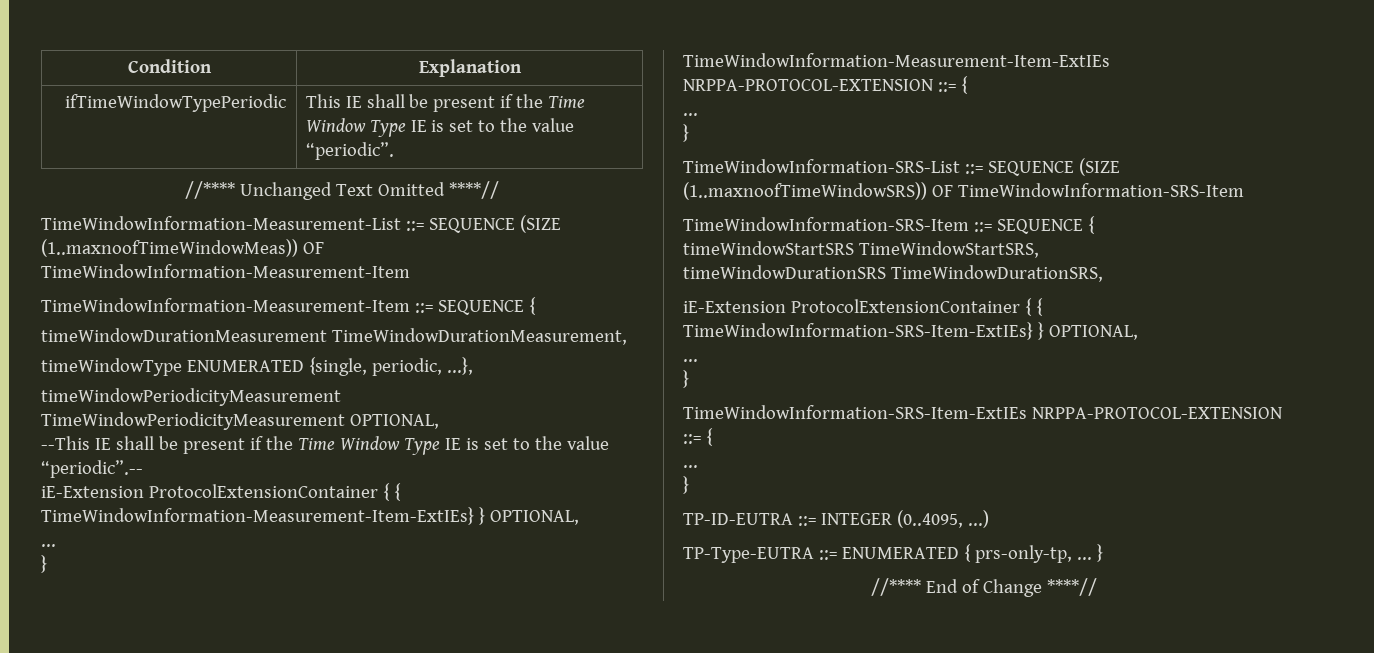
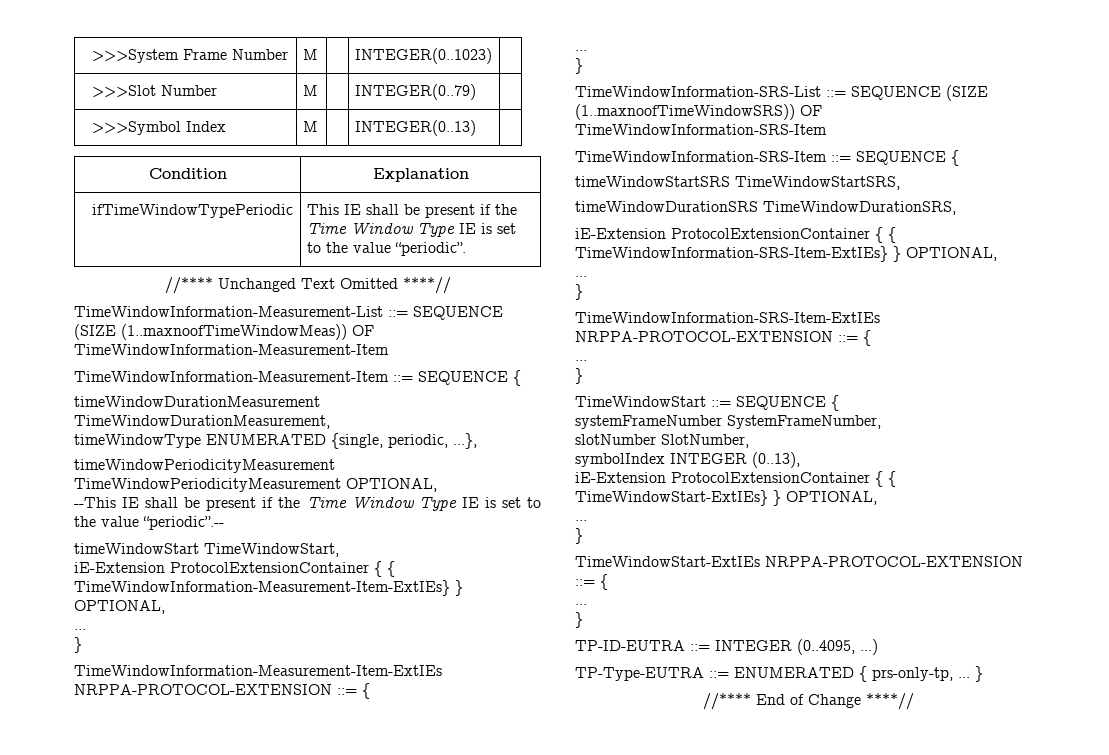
(127, 66) none -> [91,49,288,63] [302,49,318,60] [354,48,492,64] [91,85,217,98] [302,85,318,96] [354,84,476,100] [91,121,226,135] [302,121,318,132] [354,120,476,136] >>>System Frame Number | M | | INTEGER(0..1023) | // >>>Slot Number | M | | INTEGER(0..79) | // >>>Symbol Index | M | | INTEGER(0..13) | //
(143, 469) none -> [74,543,339,557] // timeWindowStart TimeWindowStart,
(689, 485) none -> [575,395,839,411] [575,415,881,429] [575,434,749,448] [575,452,800,468] [575,471,896,487] [575,490,877,506] [575,520,587,521] [575,528,583,544] [575,556,1023,567] [575,574,608,590] [575,604,587,605] [575,612,583,628] // TimeWindowStart ::= SEQUENCE { // systemFrameNumber SystemFrameNumber, // slotNumber SlotNumber, // symbolIndex INTEGER (0..13), // iE-Extension ProtocolExtensionContainer { { TimeWindowStart-ExtIEs} } OPTIONAL, // ... // } // TimeWindowStart-ExtIEs NRPPA-PROTOCOL-EXTENSION ::= { // ... // }

